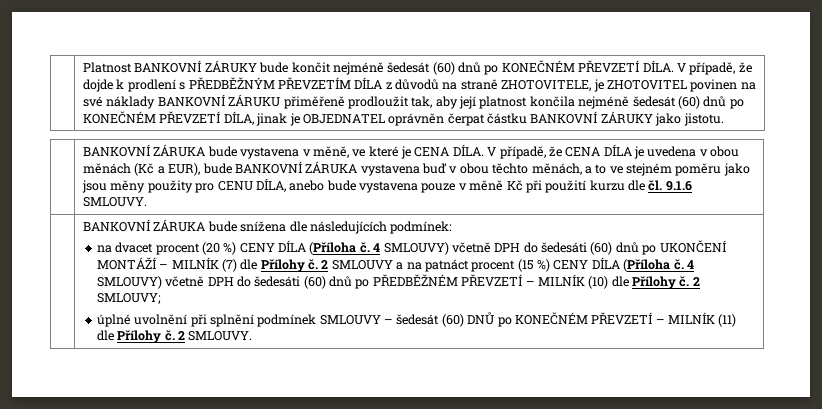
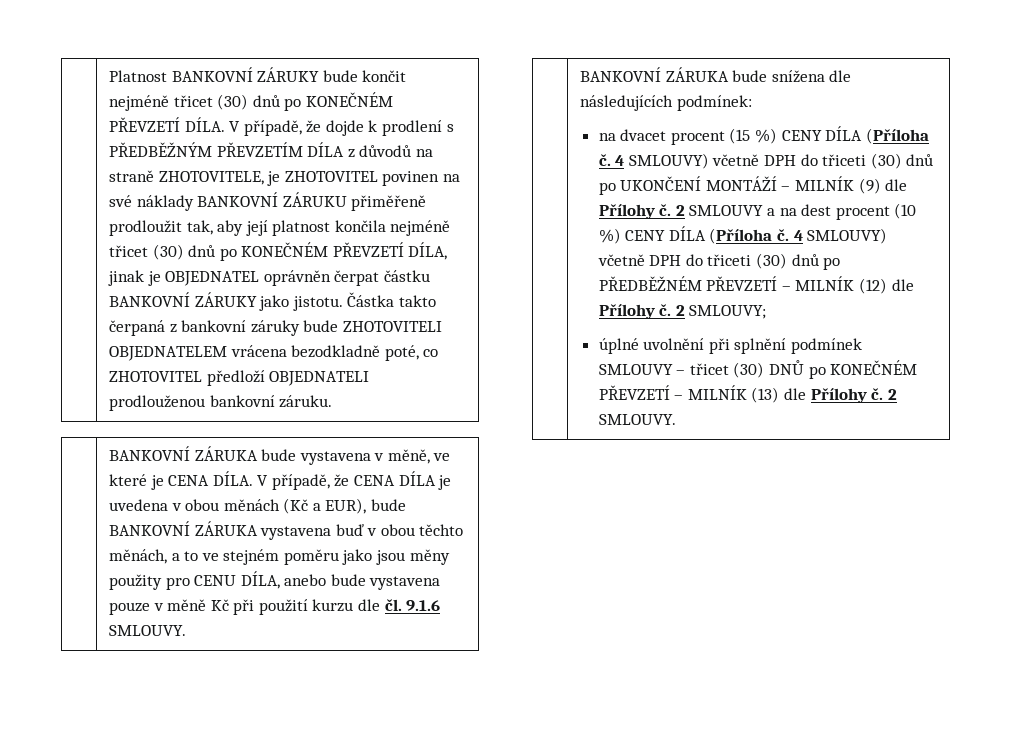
[387,62,455,75] šedesát (60) -> [173,94,249,110] třicet (30)
[632,96,700,109] šedesát (60) -> [108,244,184,260] třicet (30)
(724, 119) none -> [347,292,436,307] [108,320,442,336] [108,345,439,361] [108,370,370,386] [108,395,333,411] Částka takto čerpaná z bankovní záruky bude ZHOTOVITELI OBJEDNATELEM vrácena bezodkladně poté, co ZHOTOVITEL předloží OBJEDNATELI prodlouženou bankovní záruku.
[201,240,726,255] [96,257,516,272] (20 %) CENY DÍLA (Příloha č. 4 SMLOUVY) včetně DPH do šedesáti (60) dnů po UKONČENÍ MONTÁŽÍ – MILNÍK (7) dle Přílohy č. 2 SMLOUVY a na patnáct procent -> (725, 138) none
[254,276,326,289] šedesáti (60) -> [822,153,934,169] [598,176,908,195] [598,203,917,220] [598,226,888,244] [597,253,787,269] třiceti (30) dnů po UKONČENÍ MONTÁŽÍ – MILNÍK (9) dle Přílohy č. 2 SMLOUVY a na dest procent (10 %) CENY DÍLA (Příloha č. 4 SMLOUVY) včetně DPH do třiceti (30)
[588,276,609,289] (10) -> [858,278,887,294] (12)
[396,314,464,327] šedesát (60) -> [689,362,765,378] třicet (30)
[718,314,737,327] (11) -> [751,387,780,403] (13)

